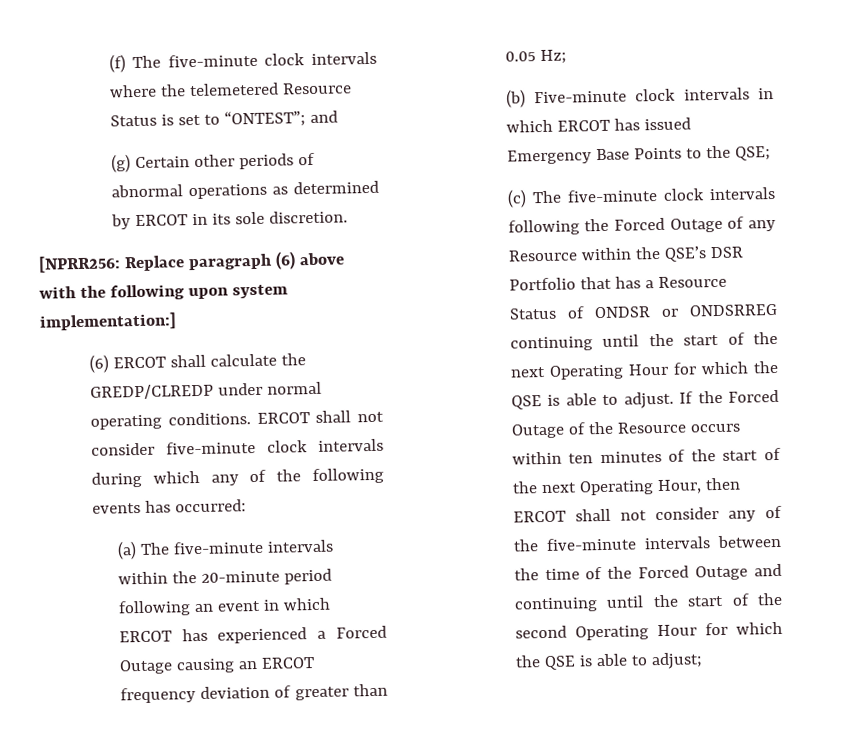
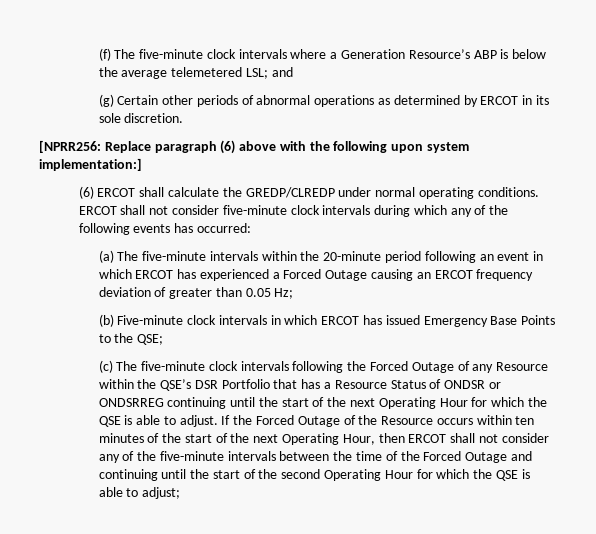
[159,82,352,97] [109,110,306,128] the telemetered Resource Status is set to “ONTEST”; -> [330,49,547,59] [98,67,268,79] a Generation Resource’s ABP is below the average telemetered LSL;

